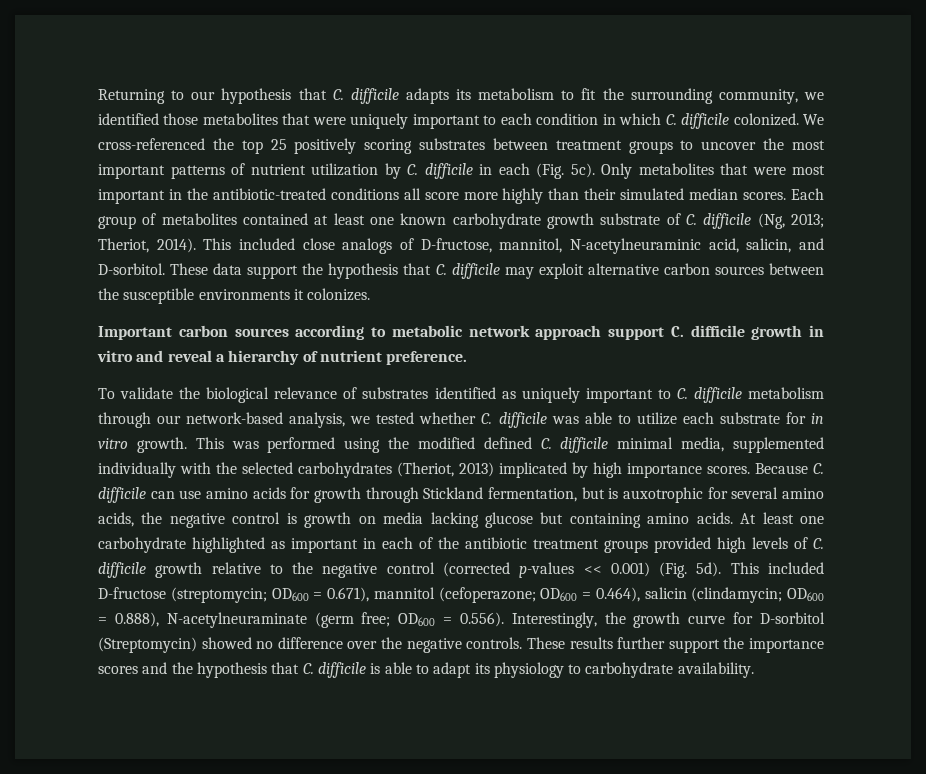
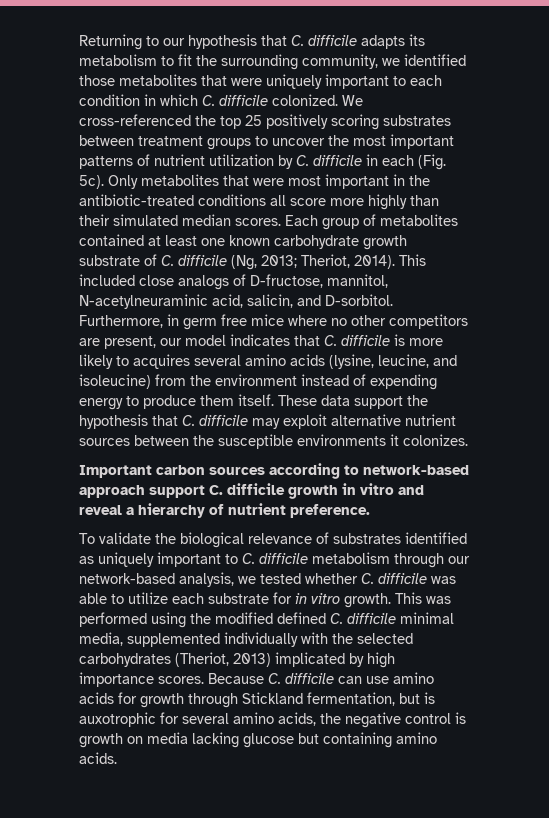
(165, 269) none -> [79,314,468,330] [79,334,443,349] [79,354,457,369] [79,374,437,390] [79,394,274,410] Furthermore, in germ free mice where no other competitors are present, our model indicates that C. difficile is more likely to acquires several amino acids (lysine, leucine, and isoleucine) from the environment instead of expending energy to produce them itself.
[663,263,710,275] carbon -> [405,414,456,426] nutrient
[391,325,530,337] metabolic network -> [363,465,469,475] network-based
[740,512,824,524] [98,537,824,553] [98,562,825,578] [98,587,824,603] [98,612,825,628] [98,637,825,653] [98,662,754,678] At least one carbohydrate highlighted as important in each of the antibiotic treatment groups provided high levels of C. difficile growth relative to the negative control (corrected p-values << 0.001) (Fig. 5d). This included D-fructose (streptomycin; OD600 = 0.671), mannitol (cefoperazone; OD600 = 0.464), salicin (clindamycin; OD600 = 0.888), N-acetylneuraminate (germ free; OD600 = 0.556). Interestingly, the growth curve for D-sorbitol (Streptomycin) showed no difference over the negative controls. These results further support the importance scores and the hypothesis that C. difficile is able to adapt its physiology to carbohydrate availability. -> (117, 758) none

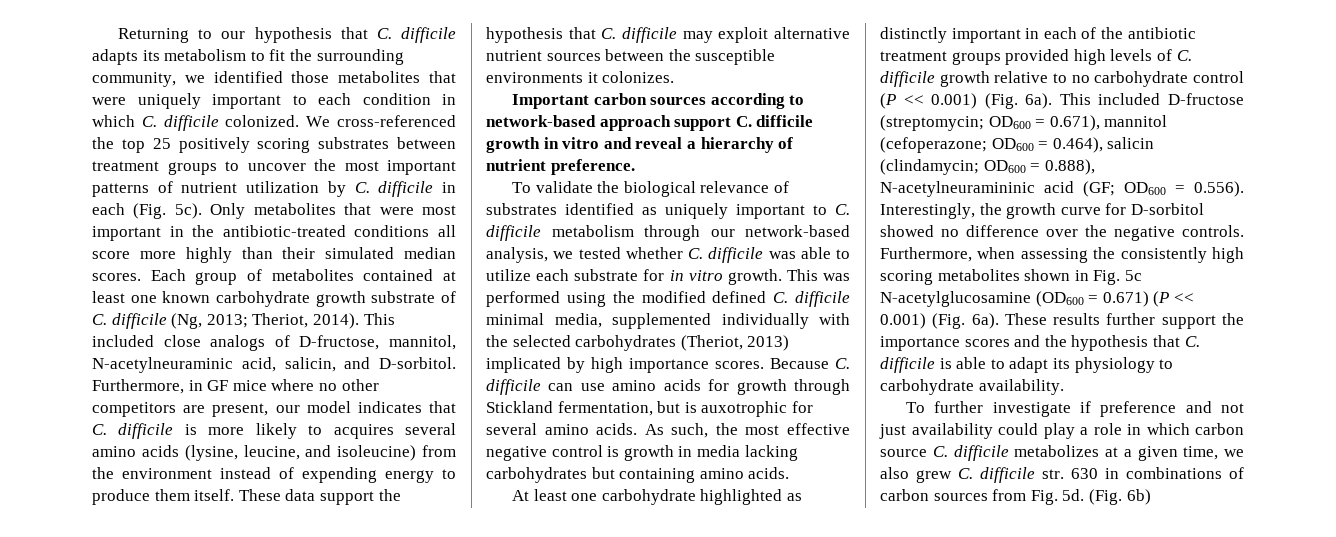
[183,314,247,330] germ free -> [207,380,229,391] GF
[278,712,341,726] acids, the -> [596,423,850,438] acids. As such, the most effective
[127,736,143,744] on -> [678,446,693,457] in
[243,733,294,748] glucose -> [486,467,587,483] carbohydrates
(117, 758) none -> [512,489,802,505] [880,27,1196,43] [880,49,1192,65] [880,71,1244,87] [880,93,1244,109] [880,115,1168,131] [880,137,1155,153] [880,159,1095,175] [880,181,1244,197] [880,203,1204,219] [880,225,1244,241] [880,247,1244,263] [880,269,1142,285] [880,291,1194,307] [880,313,1244,329] [880,335,1200,351] [880,357,1174,373] [880,379,1064,395] [906,401,1244,417] [879,423,1244,439] [880,445,1244,461] [880,467,1244,483] [880,489,1151,505] // At least one carbohydrate highlighted as distinctly important in each of the antibiotic treatment groups provided high levels of C. difficile growth relative to no carbohydrate control (P << 0.001) (Fig. 6a). This included D-fructose (streptomycin; OD600 = 0.671), mannitol (cefoperazone; OD600 = 0.464), salicin (clindamycin; OD600 = 0.888), N-acetylneuramininic acid (GF; OD600 = 0.556). Interestingly, the growth curve for D-sorbitol showed no difference over the negative controls. Furthermore, when assessing the consistently high scoring metabolites shown in Fig. 5c N-acetylglucosamine (OD600 = 0.671) (P << 0.001) (Fig. 6a). These results further support the importance scores and the hypothesis that C. difficile is able to adapt its physiology to carbohydrate availability. // To further investigate if preference and not just availability could play a role in which carbon source C. difficile metabolizes at a given time, we also grew C. difficile str. 630 in combinations of carbon sources from Fig. 5d. (Fig. 6b)

